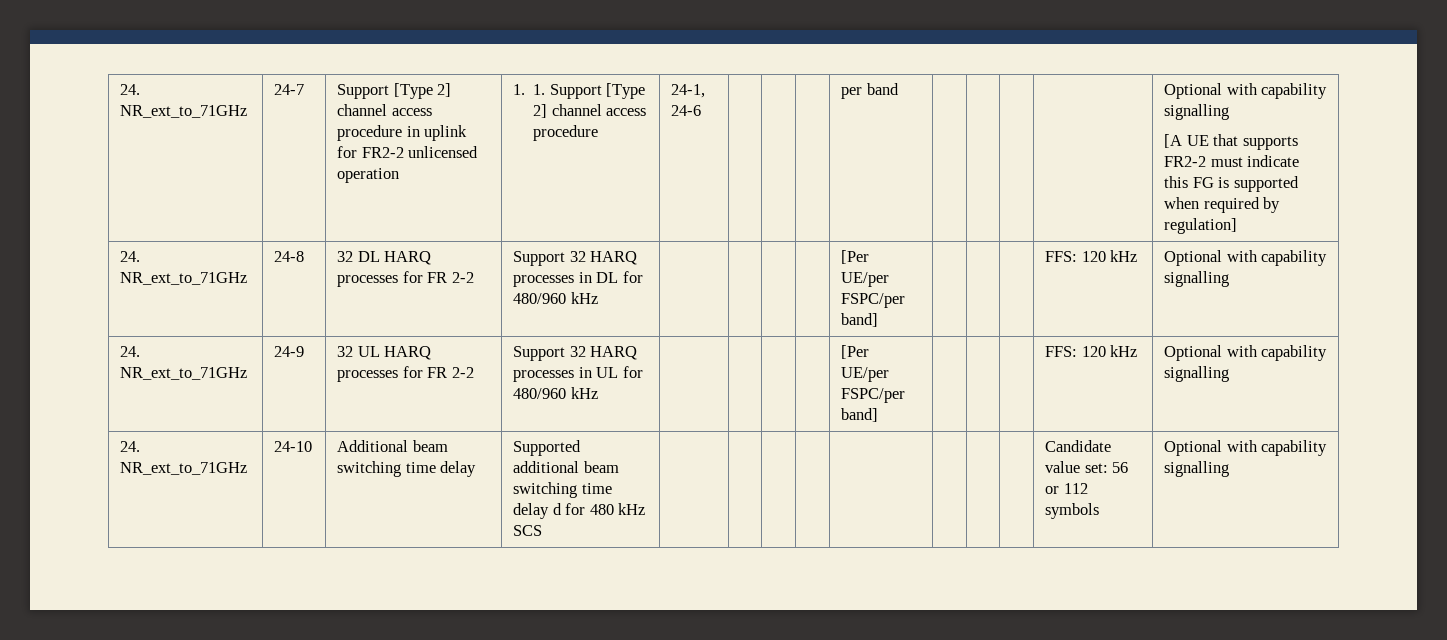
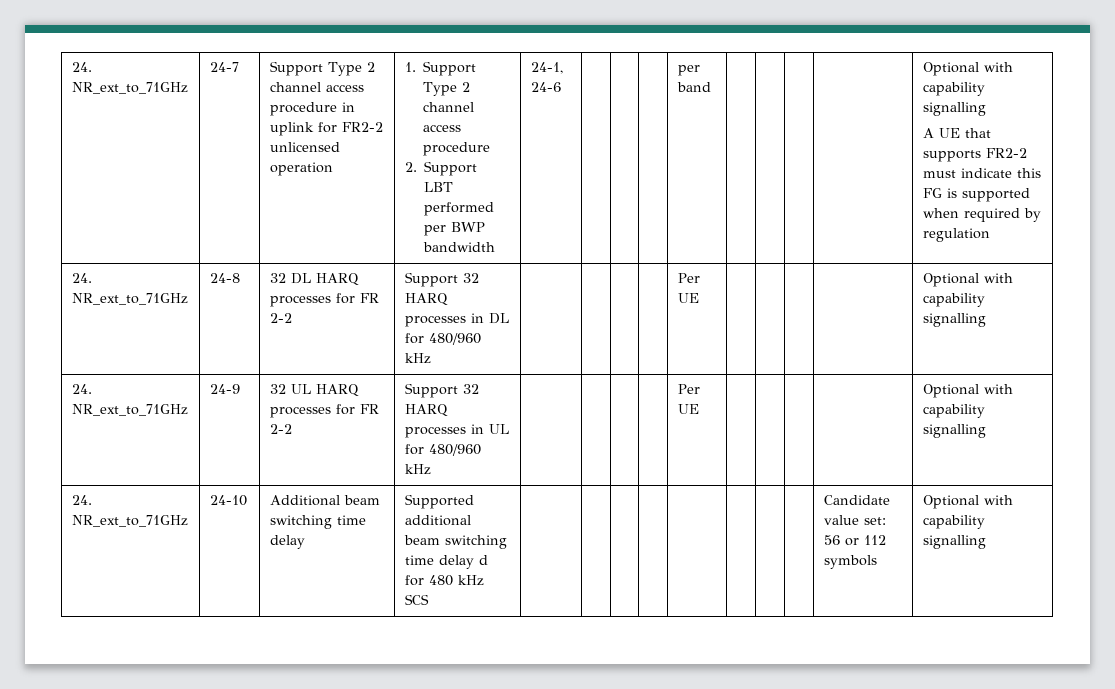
[393,83,452,99] [Type 2] -> [327,62,375,76] Type 2
[533,83,646,99] [533,104,647,118] [533,125,599,141] 1. Support [Type 2] channel access procedure -> [423,61,477,76] [423,82,471,96] [423,102,475,112] [423,124,462,132] [423,142,491,156] [404,161,478,176] [424,182,454,192] [424,202,495,216] [424,222,486,236] [423,242,496,252] Support Type 2 channel access procedure // 2. Support LBT performed per BWP bandwidth
[1164,134,1183,148] [A -> [922,128,934,138] A
[1164,218,1238,234] regulation] -> [922,228,990,242] regulation
[841,250,870,264] [841,272,890,287] [841,293,906,308] [841,313,879,327] [1045,250,1138,262] [Per UE/per FSPC/per band] | | | | FFS: 120 kHz -> [677,273,700,283] [677,293,699,303] Per UE | | | |
[841,345,870,359] [841,367,890,382] [841,388,906,403] [841,408,879,422] [1045,345,1138,357] [Per UE/per FSPC/per band] | | | | FFS: 120 kHz -> [677,384,700,394] [677,404,699,414] Per UE | | | |

